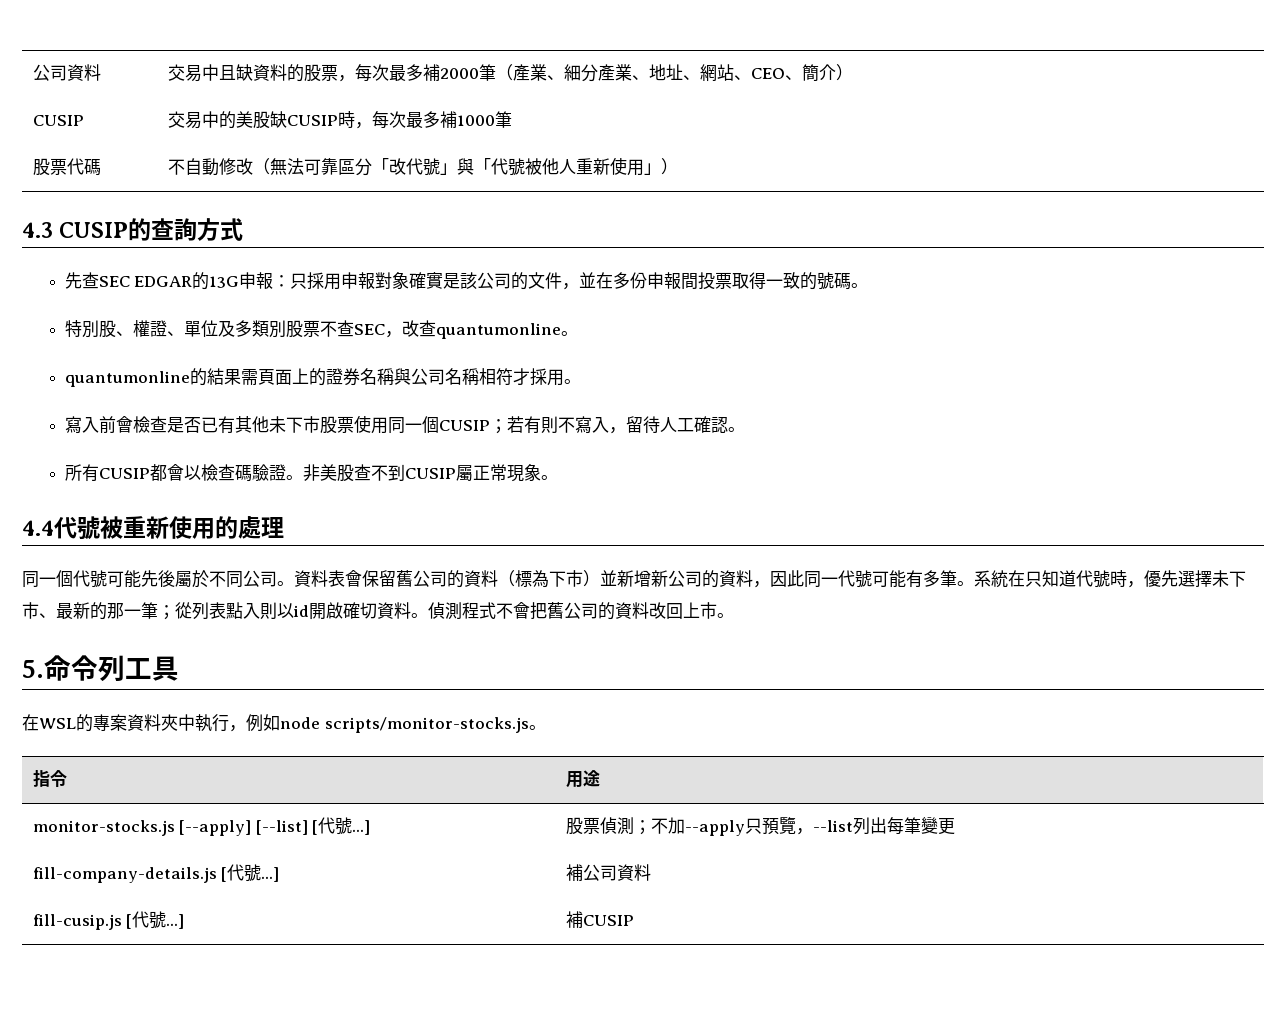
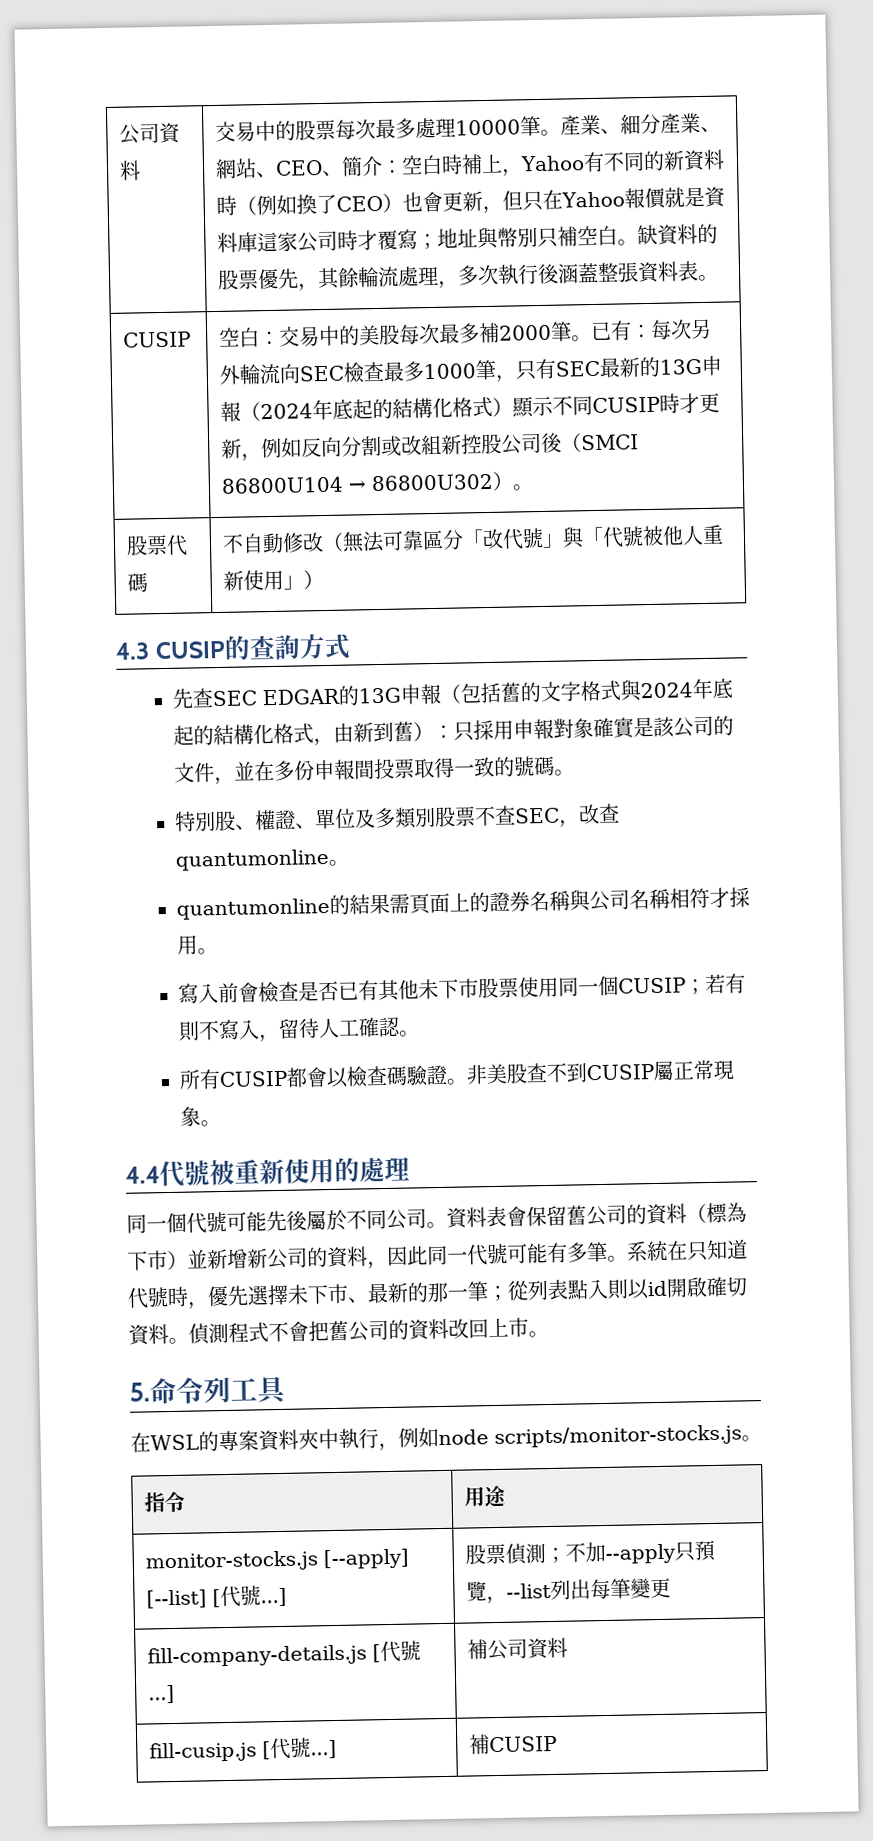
[218,64,513,82] 且缺資料的股票，每次最多補2000筆（ -> [275,115,562,141] 的股票每次最多處理10000筆。
[648,64,700,81] 地址、 -> (722, 129) none
[835,64,853,81] ） -> [381,149,726,177] [216,186,727,216] [217,223,719,253] [217,261,720,292] ：空白時補上，Yahoo有不同的新資料時（例如換了CEO）也會更新，但只在Yahoo報價就是資料庫這家公司時才覆寫；地址與幣別只補空白。缺資料的股票優先，其餘輪流處理，多次執行後涵蓋整張資料表。
(84, 120) none -> [219,327,281,348] 空白：
[269,111,512,129] 缺CUSIP時，每次最多補1000筆 -> [398,318,713,345] [219,355,723,385] [220,392,721,422] [221,432,640,462] [221,471,535,494] 每次最多補2000筆。已有：每次另外輪流向SEC檢查最多1000筆，只有SEC最新的13G申報（2024年底起的結構化格式）顯示不同CUSIP時才更新，例如反向分割或改組新控股公司後（SMCI 86800U104 → 86800U302）。
(274, 280) none -> [439,678,733,704] [172,721,434,747] （包括舊的文字格式與2024年底起的結構化格式，由新到舊）

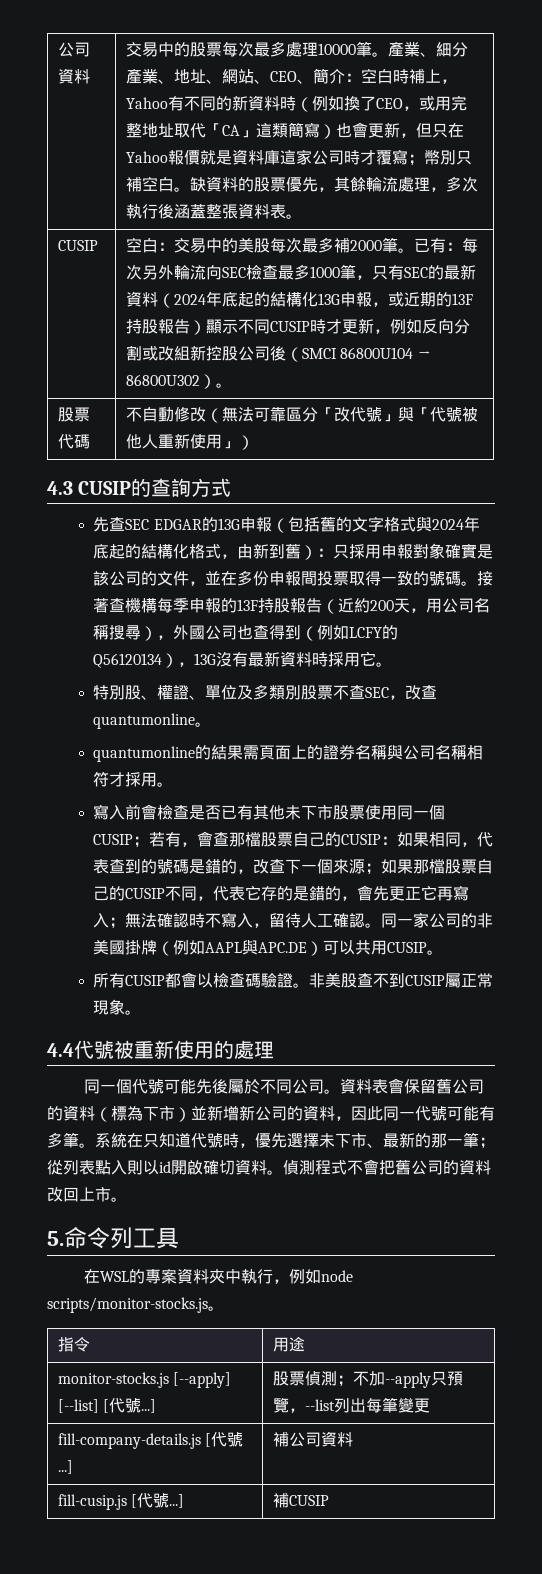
(722, 129) none -> [174,69,223,84] 地址、
(384, 203) none -> [403,95,468,111] [126,122,321,138] ，或用完整地址取代「CA」這類簡寫
[437,226,500,250] 地址與 -> (425, 160) none
[599,355,723,378] [220,401,242,422] 最新的13G申報 -> [428,264,477,280] [126,291,159,307] 的最新資料
[452,396,494,418] 格式 -> [318,292,474,307] [126,319,191,334] 13G申報，或近期的13F持股報告
(575, 772) none -> [477,571,494,586] [93,597,491,614] [93,625,399,641] [93,651,393,668] 接著查機構每季申報的13F持股報告（近約200天，用公司名稱搜尋），外國公司也查得到（例如LCFY的Q56120134），13G沒有最新資料時採用它。
[177,1020,200,1042] 則 -> [181,831,494,847] [93,859,494,875] [93,885,470,901] [93,913,206,929] ，會查那檔股票自己的CUSIP：如果相同，代表查到的號碼是錯的，改查下一個來源；如果那檔股票自己的CUSIP不同，代表它存的是錯的，會先更正它再寫入；無法確認時
(420, 1033) none -> [381,912,494,928] [93,940,444,956] 同一家公司的非美國掛牌（例如AAPL與APC.DE）可以共用CUSIP。

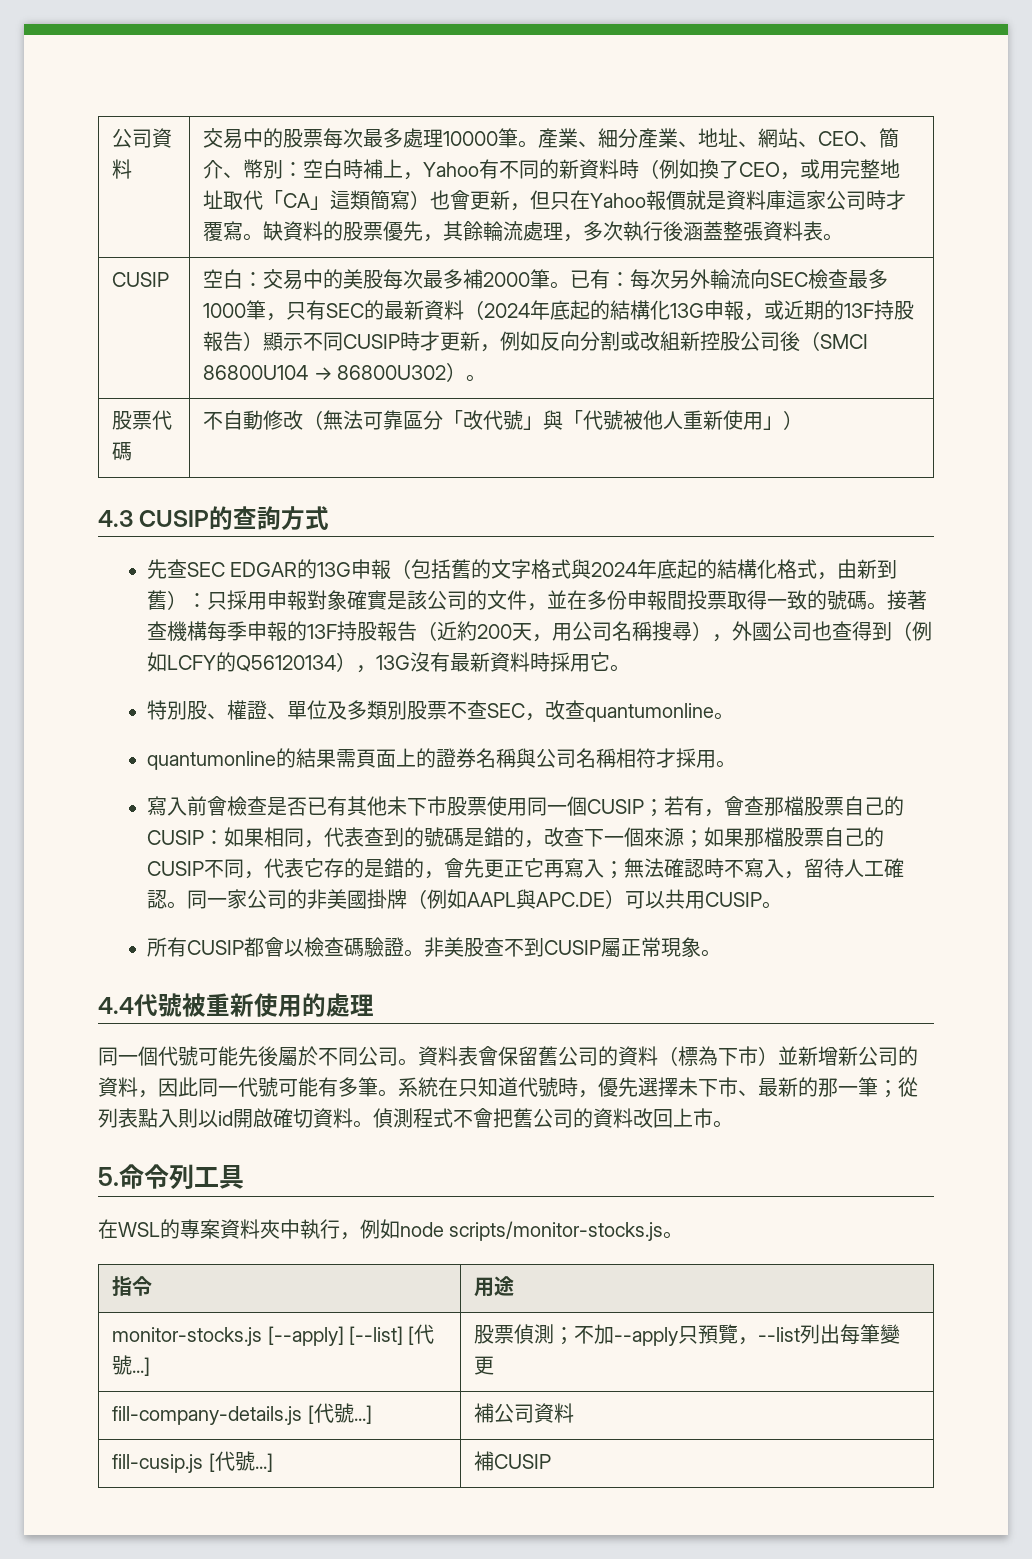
(346, 76) none -> [223,159,284,179] 、幣別
[408,150,473,166] [126,176,175,192] ；幣別只補空白 -> (244, 231) none

